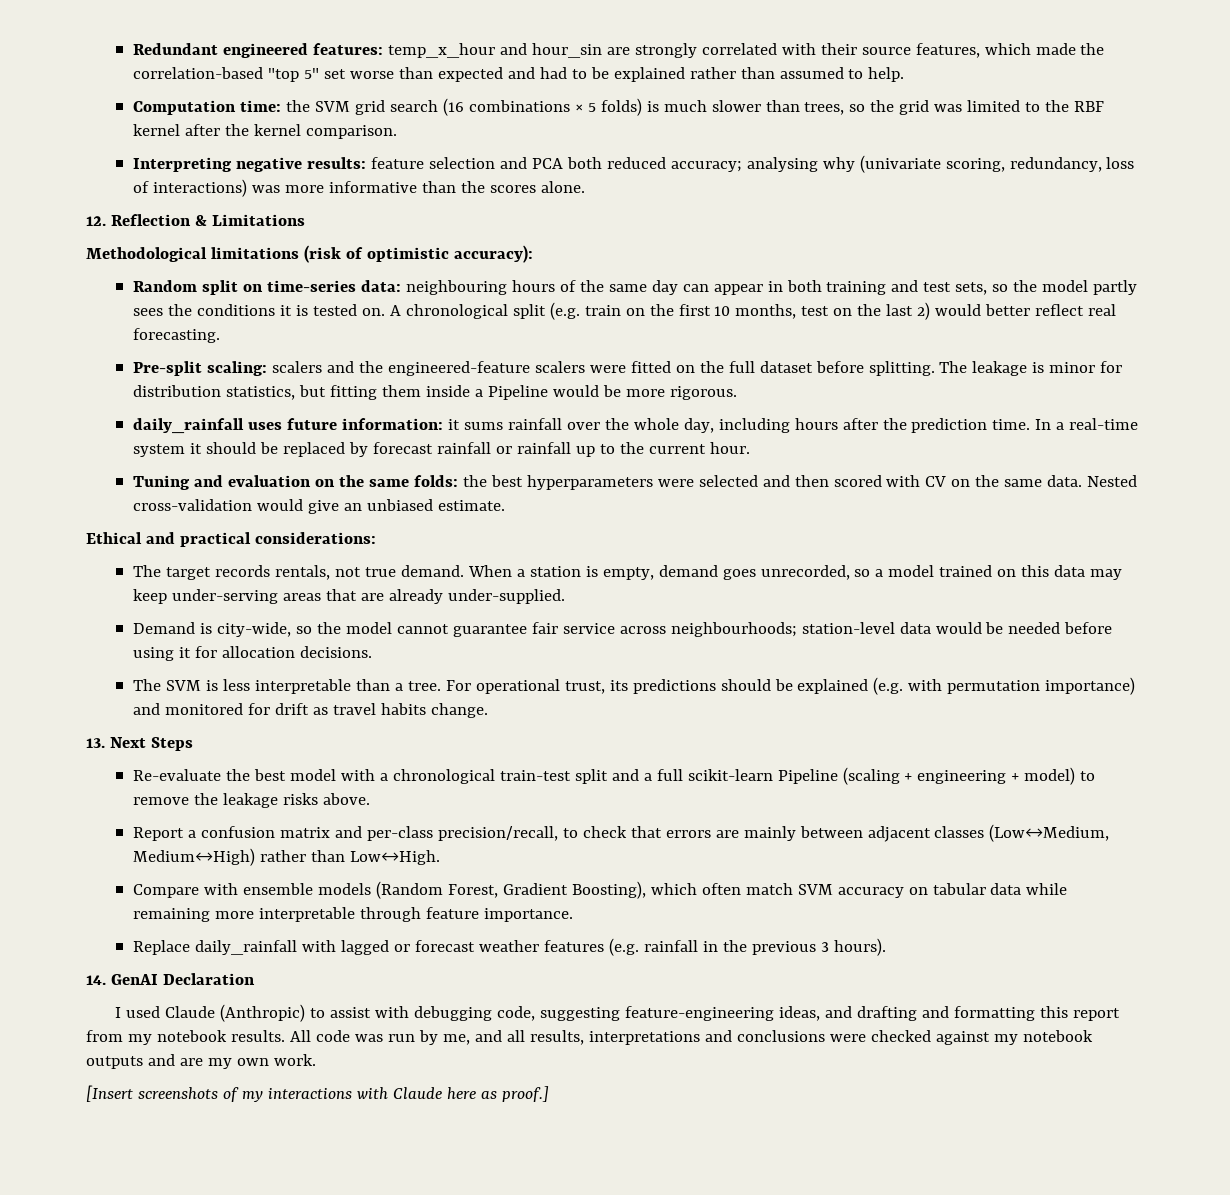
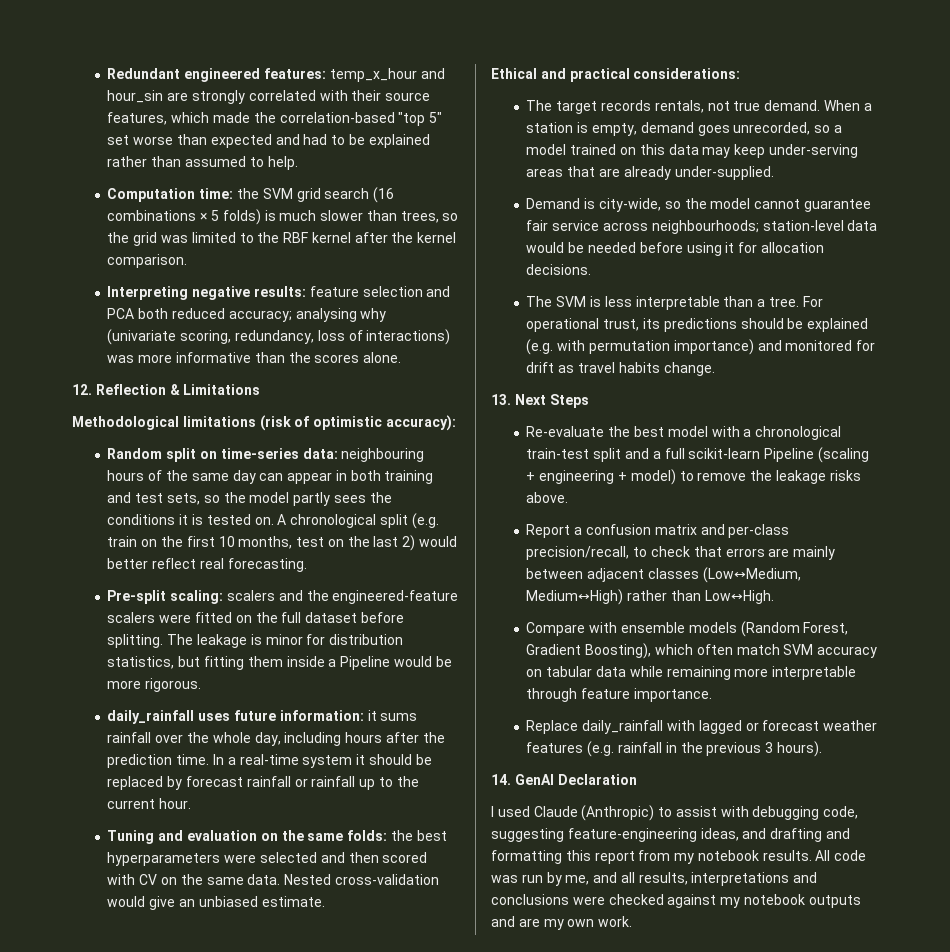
[86,1085,549,1102] // [Insert screenshots of my interactions with Claude here as proof.] -> (633, 921) none

